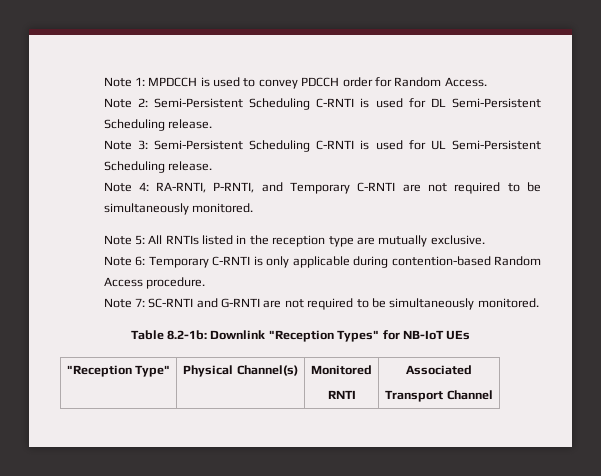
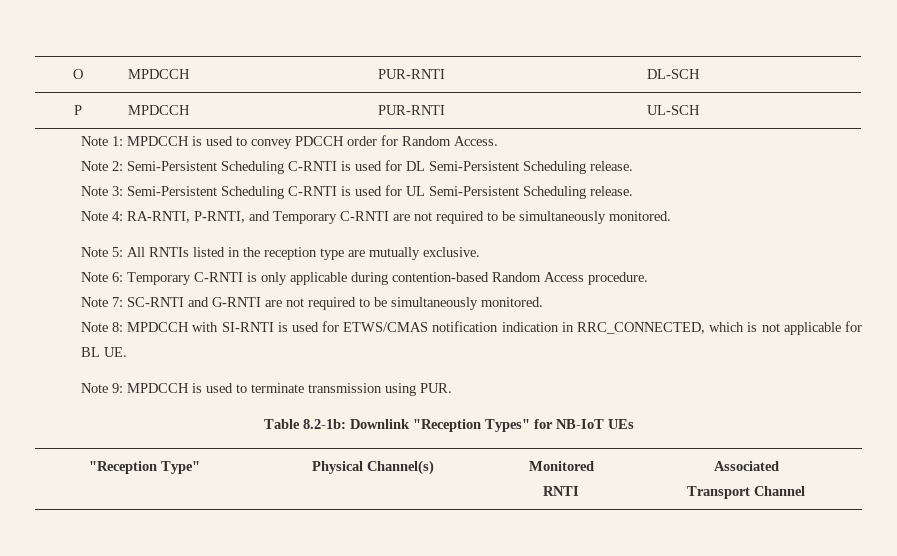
(103, 82) none -> [73,69,83,79] [127,69,190,79] [377,69,445,79] [646,69,700,79] [74,105,82,115] [127,105,190,115] [377,105,445,115] [646,105,700,115] O | MPDCCH | PUR-RNTI | DL-SCH // P | MPDCCH | PUR-RNTI | UL-SCH //
(539, 303) none -> [80,321,862,335] [80,347,127,357] [80,383,452,396] // Note 8: MPDCCH with SI-RNTI is used for ETWS/CMAS notification indication in RRC_CONNECTED, which is not applicable for BL UE. // Note 9: MPDCCH is used to terminate transmission using PUR.

